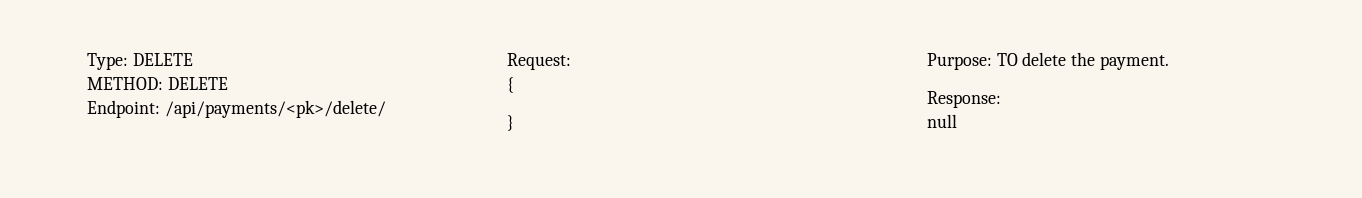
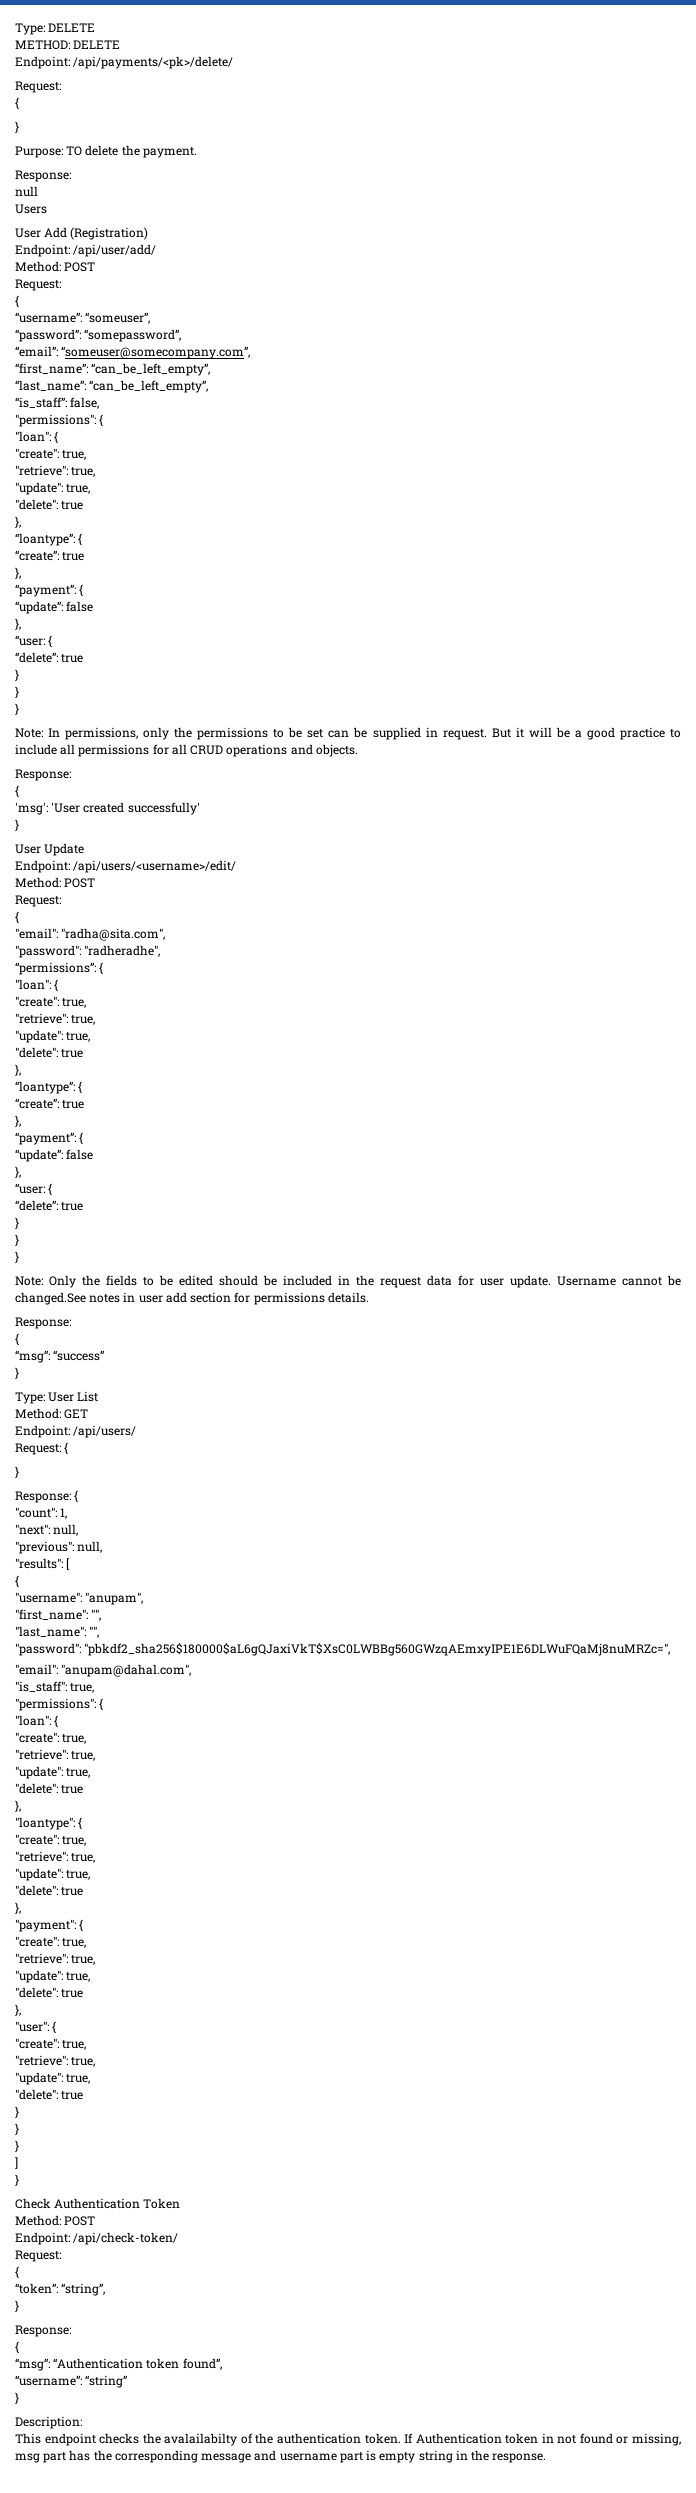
(957, 121) none -> [15,204,47,214] [15,227,149,240] [15,244,157,257] [15,261,96,272] [15,279,61,291] [15,295,19,308] [15,312,151,324] [15,329,182,342] [15,346,251,359] [15,363,211,376] [15,380,209,393] [15,397,100,409] [15,414,104,427] [15,431,59,444] [15,448,87,460] [15,465,96,477] [15,482,91,495] [15,499,84,510] [15,516,21,529] [15,533,83,546] [15,550,85,561] [15,567,21,580] [15,584,84,597] [15,601,94,614] [15,618,21,631] [15,635,53,648] [15,652,84,663] [15,669,19,682] [15,686,19,699] [15,703,19,716] [15,727,681,740] [15,744,358,757] [15,769,71,781] [15,785,19,798] [15,802,200,815] [15,819,19,832] [15,843,85,856] [15,860,237,873] [15,877,96,888] [15,895,61,907] [15,911,19,924] [15,928,166,941] [15,945,161,958] [15,962,104,975] [15,979,59,992] [15,996,87,1008] [15,1013,96,1025] [15,1030,91,1043] [15,1047,84,1058] [15,1064,21,1077] [15,1081,83,1094] [15,1098,85,1109] [15,1115,21,1128] [15,1132,84,1145] [15,1149,94,1162] [15,1166,21,1179] [15,1183,53,1196] [15,1200,84,1211] [15,1217,19,1230] [15,1234,19,1247] [15,1251,19,1264] [15,1275,681,1288] [15,1292,369,1305] [15,1317,71,1329] [15,1333,19,1346] [15,1350,105,1363] [15,1367,19,1380] [15,1391,99,1404] [15,1408,89,1419] [15,1425,137,1438] [15,1442,69,1455] [15,1466,19,1479] [15,1490,79,1503] [15,1507,68,1519] [15,1524,79,1536] [15,1541,103,1554] [15,1558,71,1570] [15,1575,19,1588] [15,1592,144,1605] [15,1609,102,1621] [15,1626,100,1638] [15,1643,671,1656] [15,1664,192,1677] [15,1681,95,1693] [15,1698,104,1711] [15,1715,59,1728] [15,1732,87,1744] [15,1749,96,1761] [15,1766,91,1779] [15,1783,84,1794] [15,1800,21,1813] [15,1817,83,1830] [15,1834,87,1846] [15,1851,96,1863] [15,1868,91,1881] [15,1885,84,1896] [15,1902,21,1915] [15,1919,84,1932] [15,1936,87,1948] [15,1953,96,1965] [15,1970,91,1983] [15,1987,84,1998] [15,2004,21,2017] [15,2021,57,2034] [15,2038,87,2050] [15,2055,96,2067] [15,2072,91,2085] [15,2089,84,2100] [15,2106,19,2119] [15,2123,19,2136] [15,2140,19,2153] [15,2157,18,2169] [15,2174,19,2187] [15,2198,181,2209] [15,2215,96,2226] [15,2232,179,2245] [15,2250,61,2262] [15,2266,19,2279] [15,2283,106,2296] [15,2300,19,2313] [15,2325,71,2337] [15,2341,19,2354] [15,2358,222,2371] [15,2375,128,2388] [15,2392,19,2405] [15,2416,82,2429] [15,2433,681,2446] [15,2450,547,2463] // Users // User Add (Registration) // Endpoint: /api/user/add/ // Method: POST // Request: // { // “username”: “someuser”, // “password”: “somepassword”, // “email”: “someuser@somecompany.com”, // “first_name”: “can_be_left_empty”, // “last_name”: “can_be_left_empty”, // “is_staff”: false, // "permissions": { // "loan": { // "create": true, // "retrieve": true, // "update": true, // "delete": true // }, // “loantype”: { // “create”: true // }, // “payment”: { // “update”: false // }, // “user: { // “delete”: true // } // } // } // Note: In permissions, only the permissions to be set can be supplied in request. But it will be a good practice to include all permissions for all CRUD operations and objects. // Response: // { // 'msg': 'User created successfully' // } // User Update // Endpoint: /api/users/<username>/edit/ // Method: POST // Request: // { // "email": "radha@sita.com", // "password": "radheradhe", // “permissions”: { // "loan": { // "create": true, // "retrieve": true, // "update": true, // "delete": true // }, // “loantype”: { // “create”: true // }, // “payment”: { // “update”: false // }, // “user: { // “delete”: true // } // } // } // Note: Only the fields to be edited should be included in the request data for user update. Username cannot be changed.See notes in user add section for permissions details. // Response: // { // “msg”: “success” // } // Type: User List // Method: GET // Endpoint: /api/users/ // Request: { // } // Response: { // "count": 1, // "next": null, // "previous": null, // "results": [ // { // "username": "anupam", // "first_name": "", // "last_name": "", // "password": "pbkdf2_sha256$180000$aL6gQJaxiVkT$XsC0LWBBg560GWzqAEmxyIPE1E6DLWuFQaMj8nuMRZc=", // "email": "anupam@dahal.com", // "is_staff": true, // "permissions": { // "loan": { // "create": true, // "retrieve": true, // "update": true, // "delete": true // }, // "loantype": { // "create": true, // "retrieve": true, // "update": true, // "delete": true // }, // "payment": { // "create": true, // "retrieve": true, // "update": true, // "delete": true // }, // "user": { // "create": true, // "retrieve": true, // "update": true, // "delete": true // } // } // } // ] // } // Check Authentication Token // Method: POST // Endpoint: /api/check-token/ // Request: // { // “token”: “string”, // } // Response: // { // “msg”: “Authentication token found”, // “username”: “string” // } // Description: // This endpoint checks the avalailabilty of the authentication token. If Authentication token in not found or missing, msg part has the corresponding message and username part is empty string in the response.

